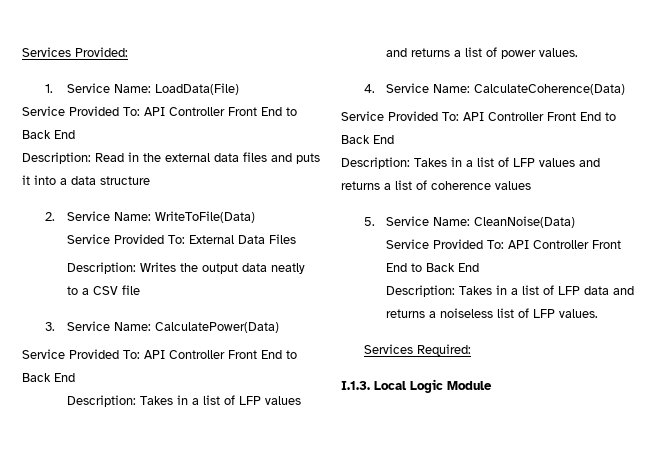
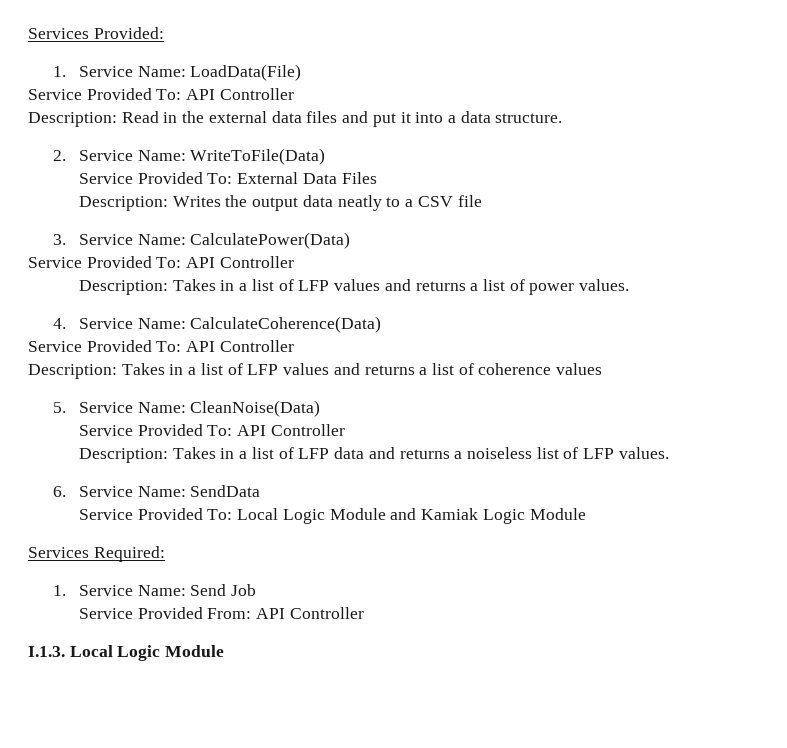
[228,107,297,116] [22,130,75,139] Front End to Back End -> (294, 94) none
[296,153,320,164] puts -> [372,113,396,127] put
[100,176,150,185] structure -> [495,113,563,123] structure.
[228,350,297,359] [22,373,75,382] Front End to Back End -> (294, 262) none
[547,112,616,121] [341,135,394,144] Front End to Back End -> (294, 346) none
[592,240,622,249] [386,263,480,272] Front End to Back End -> (345, 430) none
[363,344,471,356] Services Required: -> [53,485,261,497] [78,508,586,524] [28,546,165,562] [53,584,257,596] [78,607,364,619] 6. Service Name: SendData // Service Provided To: Local Logic Module and Kamiak Logic Module // Services Required: // 1. Service Name: Send Job // Service Provided From: API Controller

